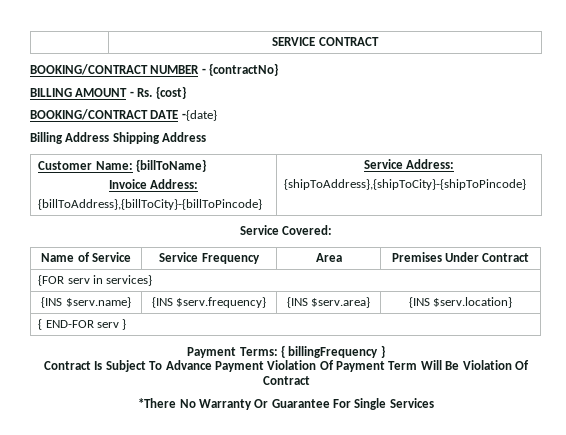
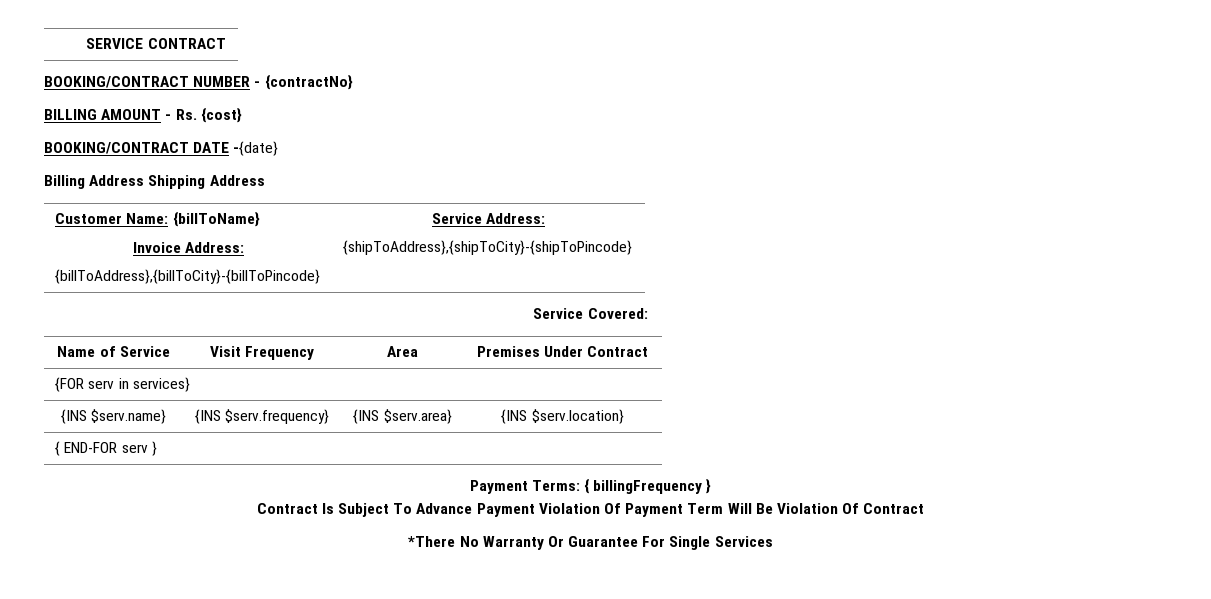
[159,252,199,262] Service -> [209,346,241,357] Visit

